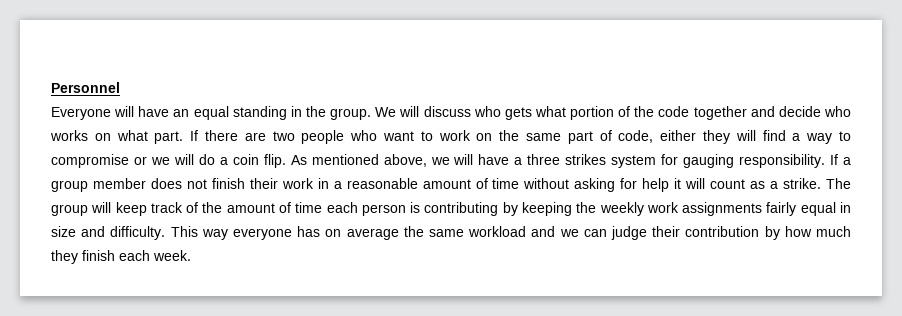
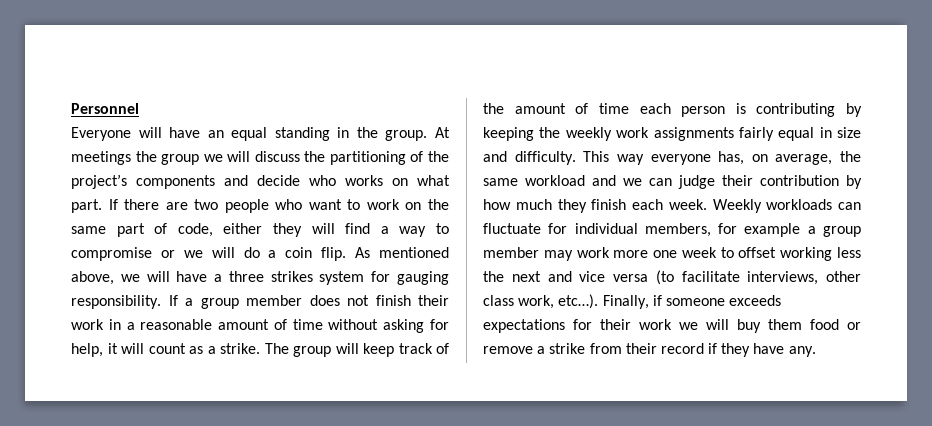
[375,106,747,120] We will discuss who gets what portion of the code together -> [434,127,450,138] [71,151,449,165] [71,174,215,189] At meetings the group we will discuss the partitioning of the project’s components
[642,178,670,192] help -> [71,343,103,357] help,
[297,226,399,240] has on average -> [718,151,833,165] has, on average,
(191, 255) none -> [712,199,861,213] [483,223,861,237] [483,247,861,261] [483,270,861,285] [483,294,782,309] [483,319,861,333] [483,343,816,357] Weekly workloads can fluctuate for individual members, for example a group member may work more one week to offset working less the next and vice versa (to facilitate interviews, other class work, etc…). Finally, if someone exceeds expectations for their work we will buy them food or remove a strike from their record if they have any.

